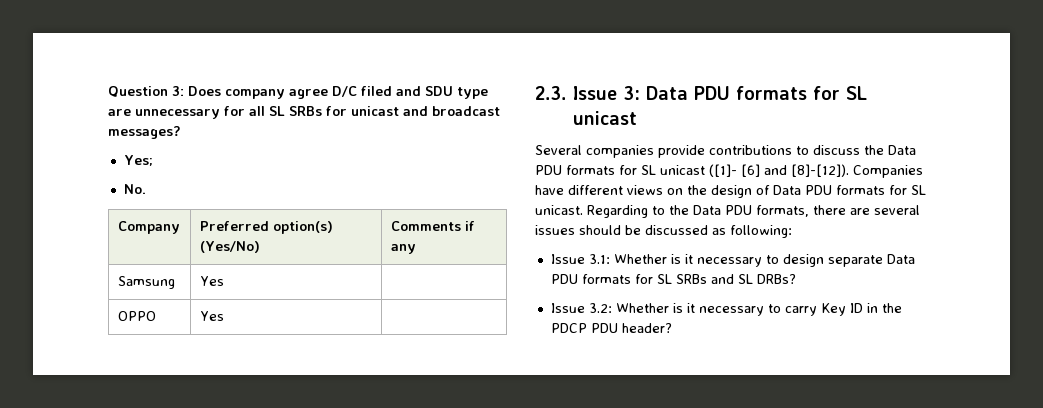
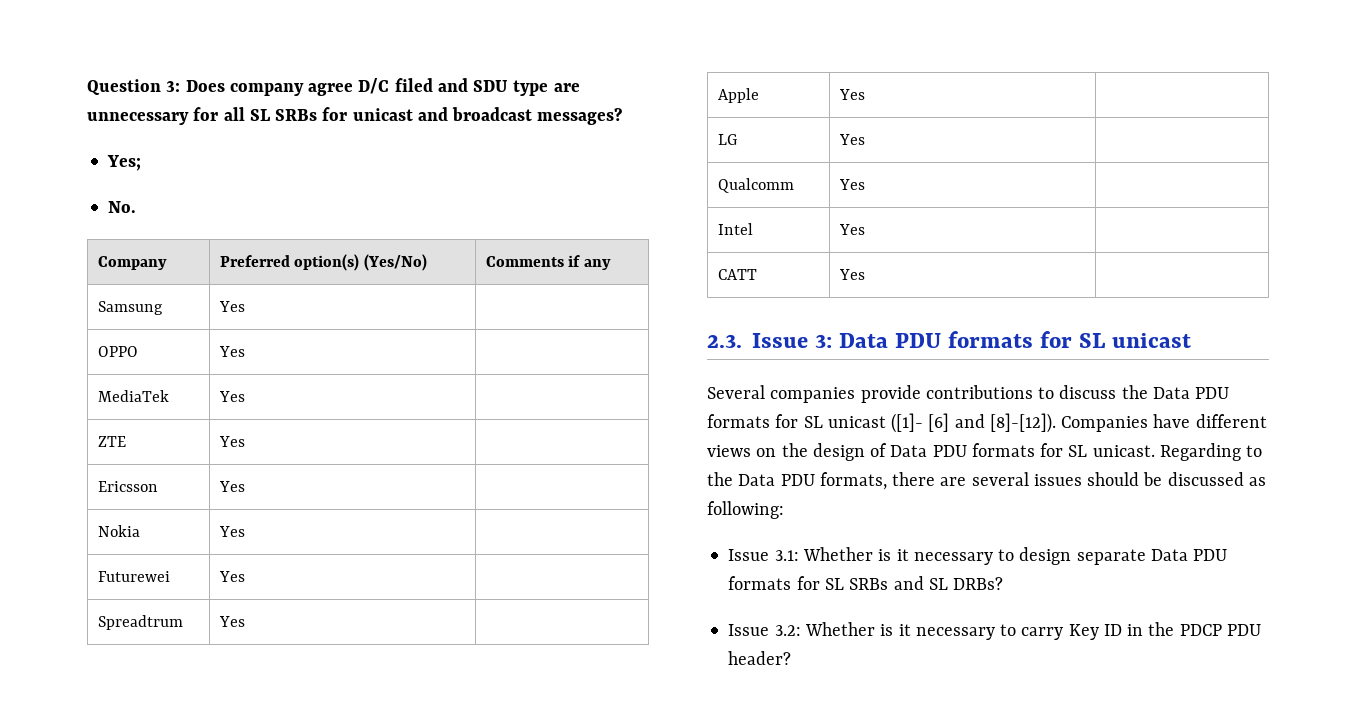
(224, 316) none -> [97,390,169,402] [218,391,245,402] [97,436,126,447] [218,436,245,447] [97,481,158,492] [218,481,245,492] [97,525,140,537] [218,526,245,537] [97,571,170,582] [218,571,245,582] [97,615,183,630] [218,616,245,627] [717,88,759,103] [838,89,865,100] [717,134,737,145] [838,134,865,145] [717,178,794,193] [838,179,865,190] [717,223,753,235] [838,224,865,235] [717,269,757,280] [838,269,865,280] // MediaTek | Yes | // ZTE | Yes | // Ericsson | Yes | // Nokia | Yes | // Futurewei | Yes | // Spreadtrum | Yes | // Apple | Yes | // LG | Yes | // Qualcomm | Yes | // Intel | Yes | // CATT | Yes |

